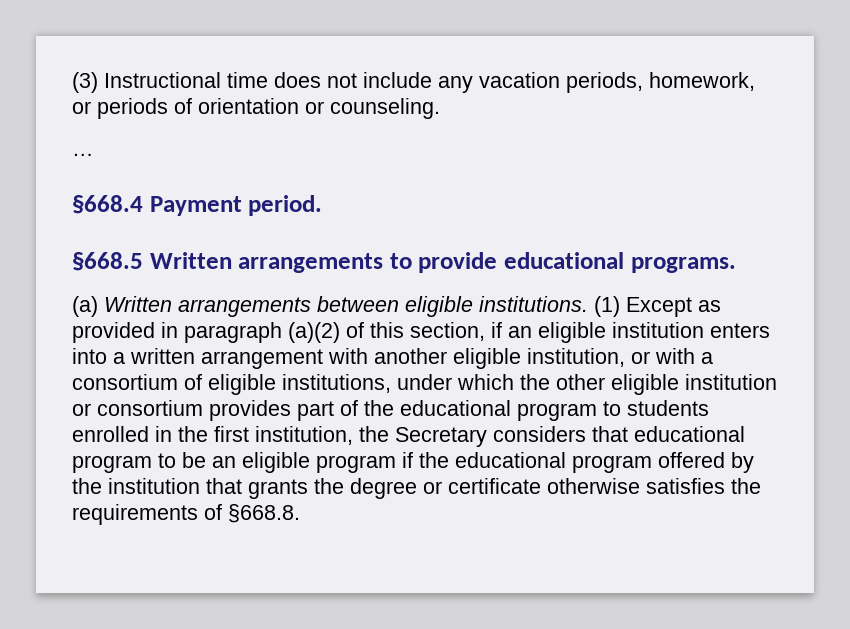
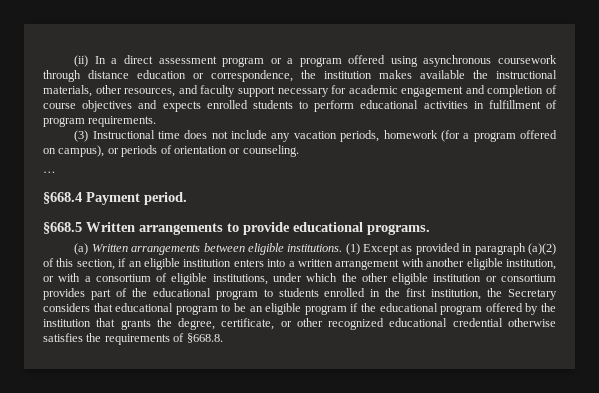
(72, 82) none -> [74,55,557,67] [43,70,557,82] [43,85,557,97] [43,100,558,112] [43,116,157,127] (ii) In a direct assessment program or a program offered using asynchronous coursework through distance education or correspondence, the institution makes available the instructional materials, other resources, and faculty support necessary for academic engagement and completion of course objectives and expects enrolled students to perform educational activities in fulfillment of program requirements. //
[649,72,755,91] homework, -> [383,130,557,142] [43,145,105,157] homework (for a program offered on campus),
[350,478,541,499] degree or certificate -> [178,318,503,330] degree, certificate, or other recognized educational credential

